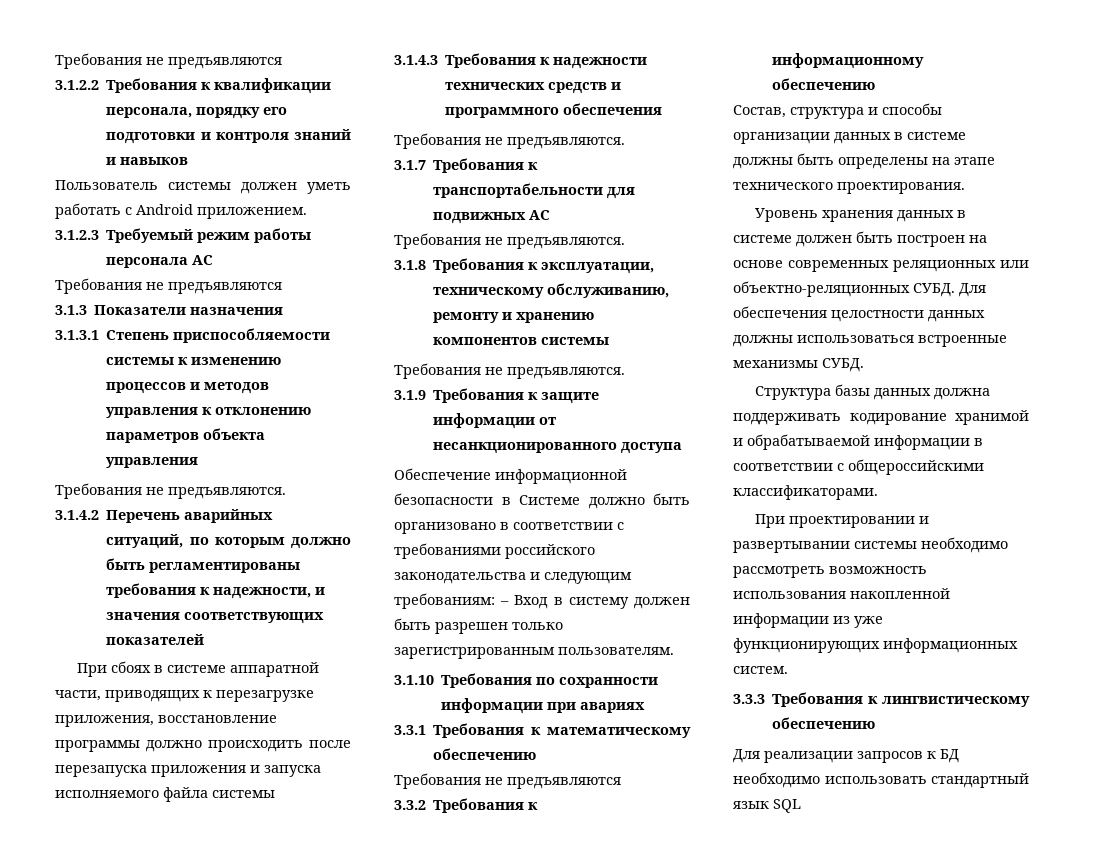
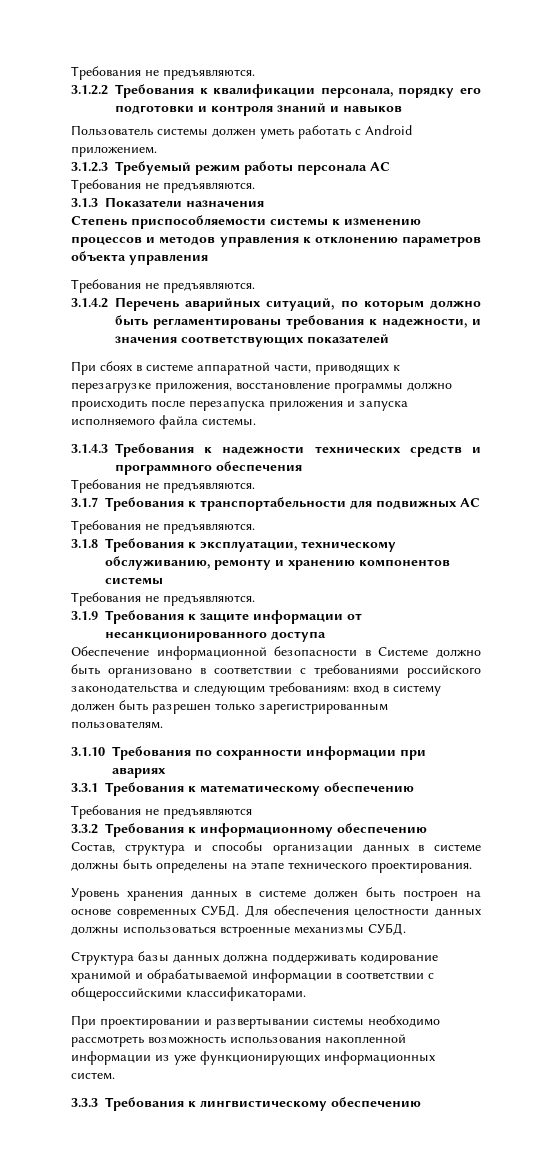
[55,53,282,69] Требования не предъявляются -> [71,66,255,80] Требования не предъявляются.
[168,282,282,294] предъявляются -> [163,182,255,193] предъявляются.
[55,330,99,340] 3.1.3.1 -> (264, 203) none
[212,790,275,798] системы -> [202,418,256,426] системы.
[500,595,549,609] – Вход -> [353,685,379,694] вход
[893,260,1029,272] [733,281,910,297] реляционных или объектно-реляционных -> (197, 914) none
[733,749,959,763] [733,772,1029,788] [733,799,801,813] // Для реализации запросов к БД необходимо использовать стандартный язык SQL -> (421, 1102) none

